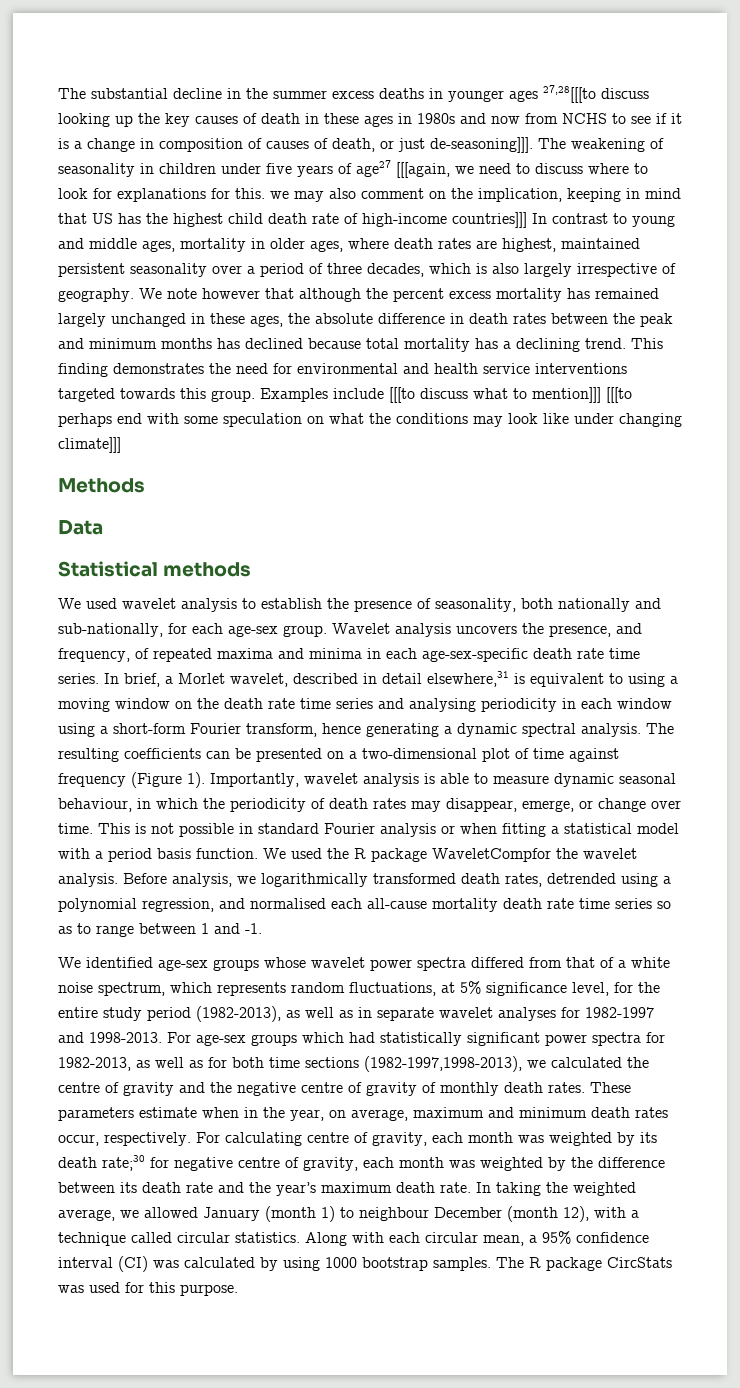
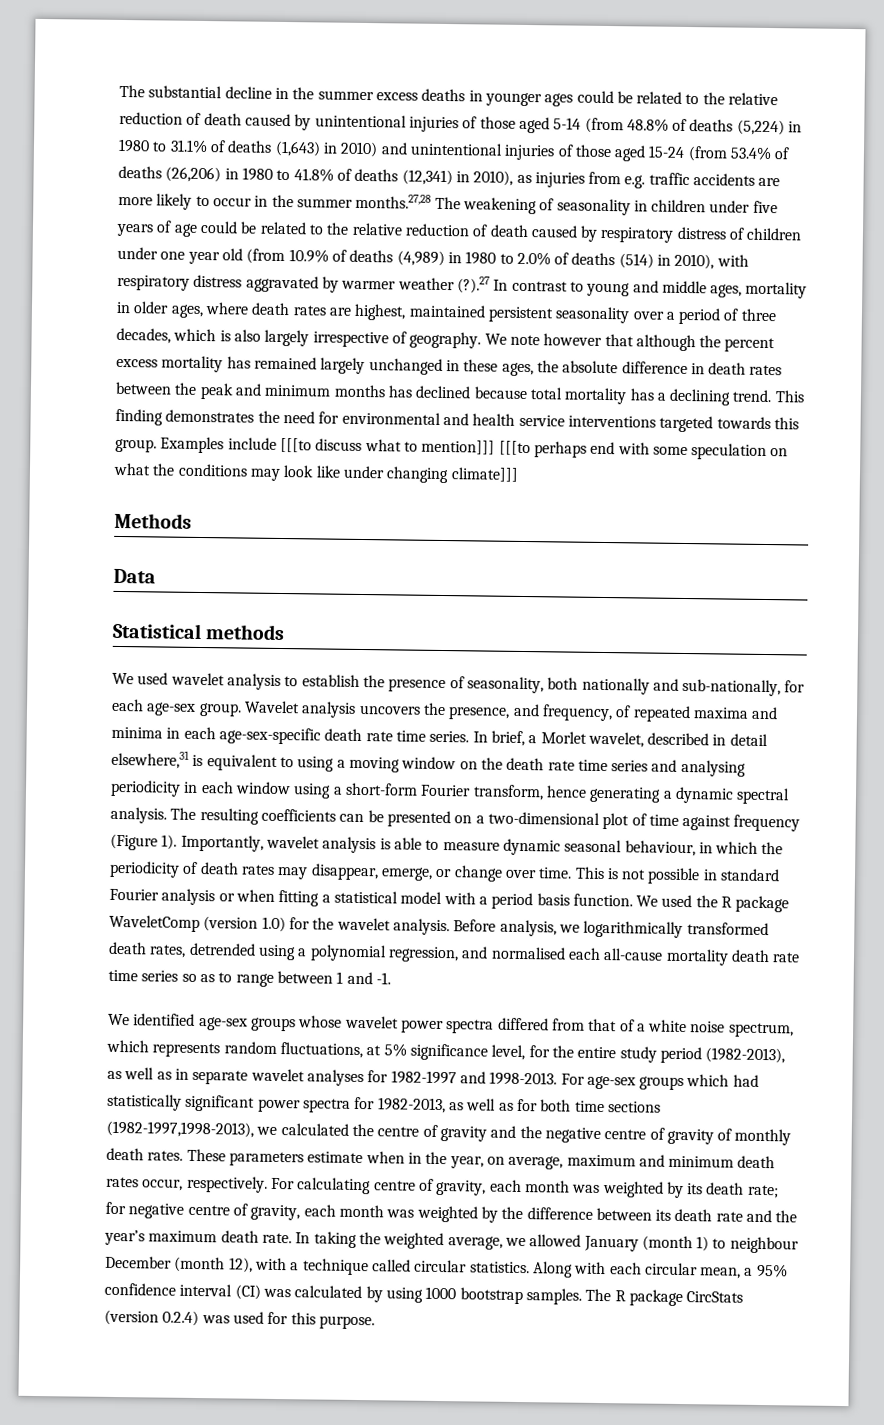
[543,85,649,103] [58,113,682,127] [58,137,533,153] 27,28[[[to discuss looking up the key causes of death in these ages in 1980s and now from NCHS to see if it is a change in composition of causes of death, or just de-seasoning]]]. -> [576,90,779,106] [119,111,803,136] [118,138,791,162] [118,165,781,189] [118,193,433,210] could be related to the relative reduction of death caused by unintentional injuries of those aged 5-14 (from 48.8% of deaths (5,224) in 1980 to 31.1% of deaths (1,643) in 2010) and unintentional injuries of those aged 15-24 (from 53.4% of deaths (26,206) in 1980 to 41.8% of deaths (12,341) in 2010), as injuries from e.g. traffic accidents are more likely to occur in the summer months.27,28
[356,160,648,178] [58,188,681,202] [58,212,527,228] age27 [[[again, we need to discuss where to look for explanations for this. we may also comment on the implication, keeping in mind that US has the highest child death rate of high-income countries]]] -> [173,220,803,243] [117,246,749,270] [117,274,490,294] age could be related to the relative reduction of death caused by respiratory distress of children under one year old (from 10.9% of deaths (4,989) in 1980 to 2.0% of deaths (514) in 2010), with respiratory distress aggravated by warmer weather (?).27
[432,848,551,862] WaveletCompfor -> [109,914,310,933] WaveletComp (version 1.0) for
[102,1155,145,1171] rate;30 -> [747,1184,779,1199] rate;
(672, 1262) none -> [104,1309,200,1327] (version 0.2.4)

